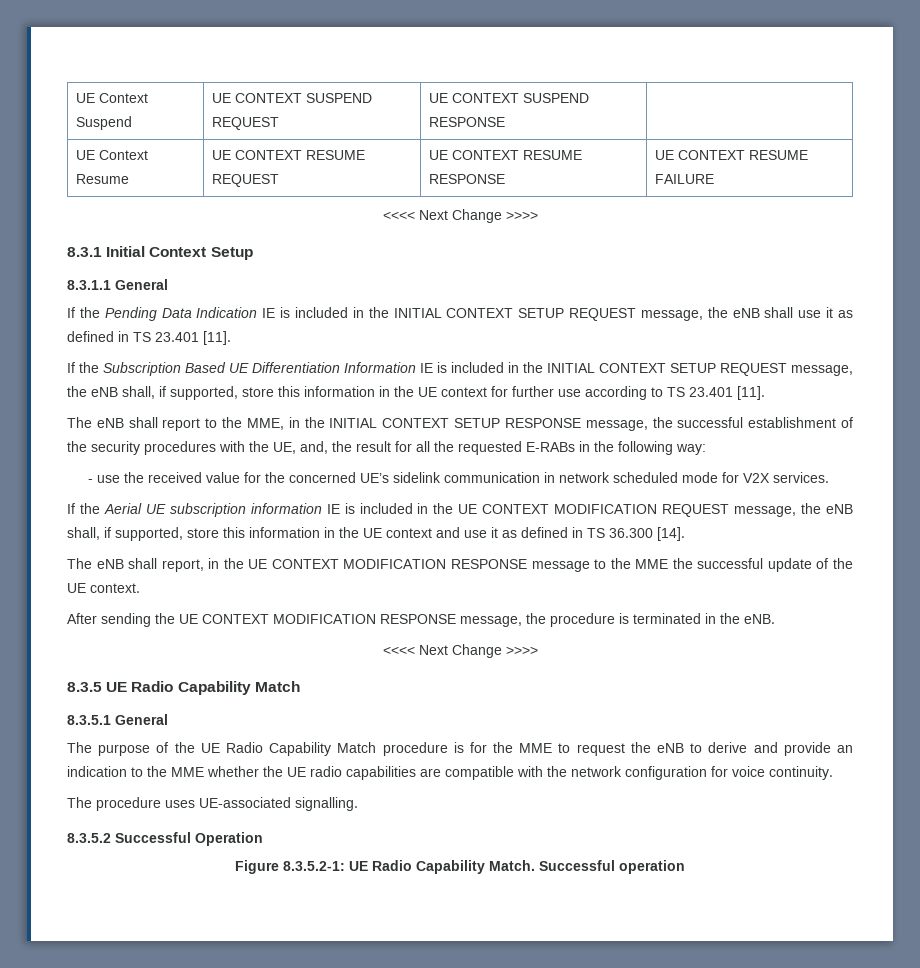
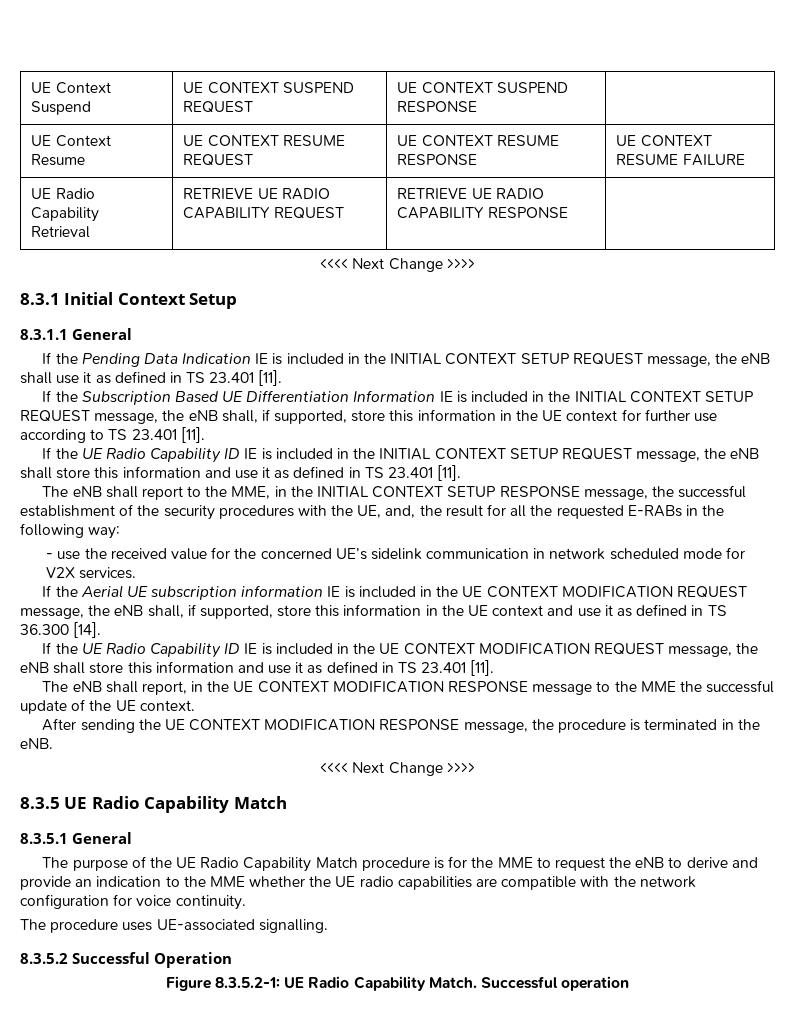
(714, 179) none -> [31,188,95,199] [31,207,100,222] [31,226,91,238] [183,188,330,200] [183,207,344,219] [397,188,544,200] [397,207,568,219] // UE Radio Capability Retrieval | RETRIEVE UE RADIO CAPABILITY REQUEST | RETRIEVE UE RADIO CAPABILITY RESPONSE |
(765, 393) none -> [42,447,760,463] [20,465,462,481] // If the UE Radio Capability ID IE is included in the INITIAL CONTEXT SETUP REQUEST message, the eNB shall store this information and use it as defined in TS 23.401 [11].
(685, 534) none -> [42,642,759,658] [20,660,495,676] // If the UE Radio Capability ID IE is included in the UE CONTEXT MODIFICATION REQUEST message, the eNB shall store this information and use it as defined in TS 23.401 [11].

